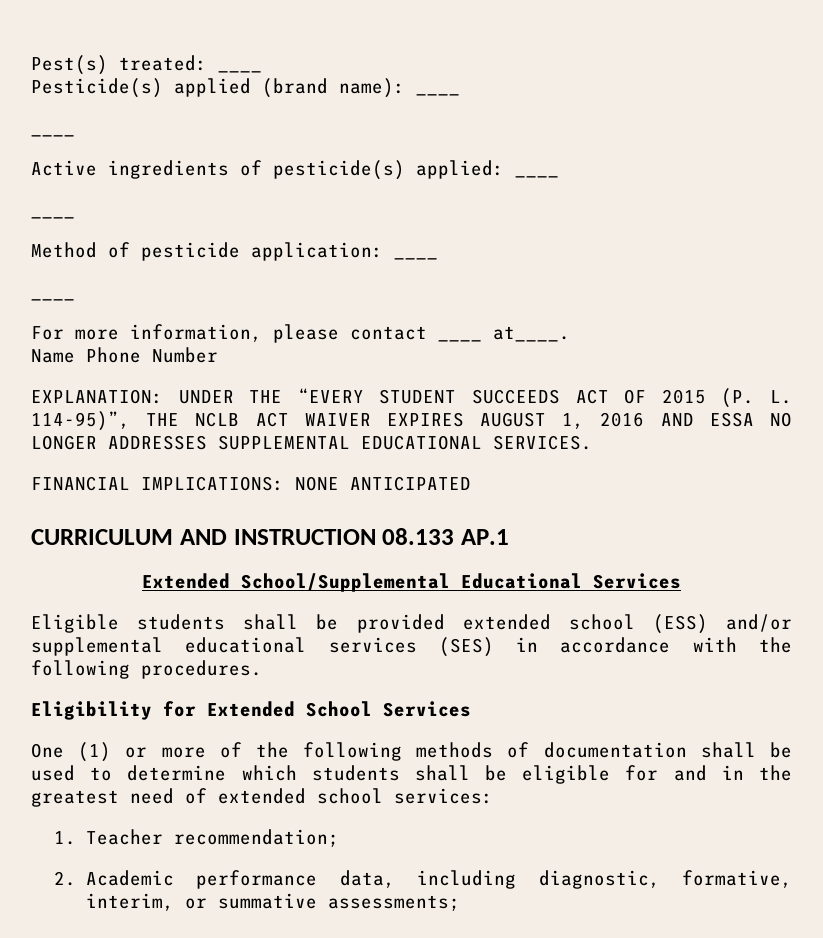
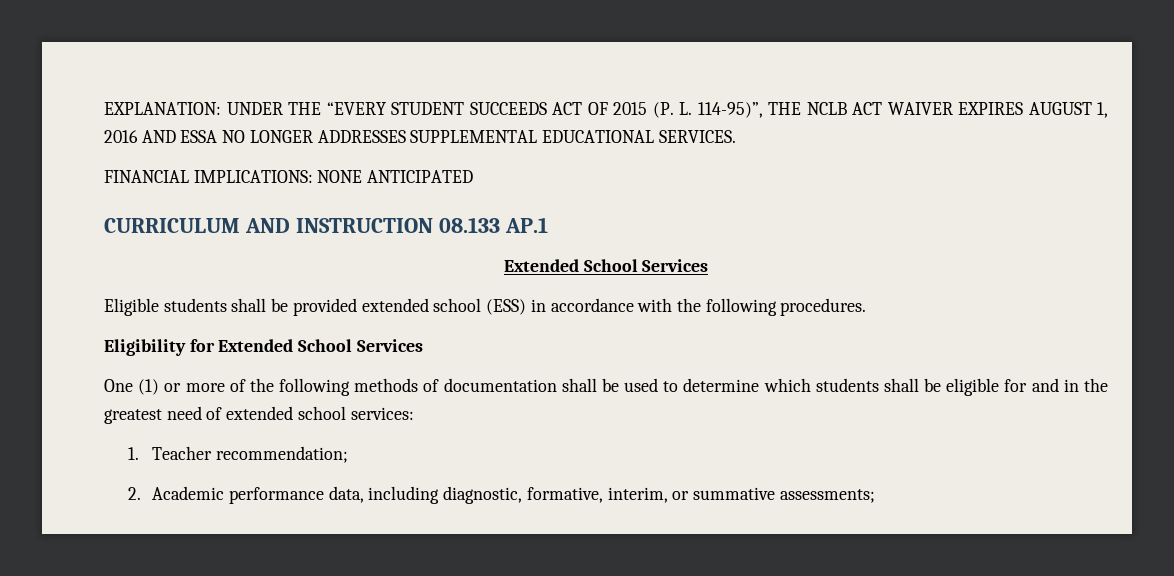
[31,55,262,75] [31,78,460,98] [31,134,75,137] [31,160,559,180] [31,216,75,219] [31,242,438,261] [31,298,75,301] [31,324,570,343] [31,347,218,363] Pest(s) treated: ____ // Pesticide(s) applied (brand name): ____ // ____ // Active ingredients of pesticide(s) applied: ____ // ____ // Method of pesticide application: ____ // ____ // For more information, please contact ____ at____. // Name Phone Number // -> (104, 108) none
[241,573,582,592] School/Supplemental Educational -> [583,259,638,272] School
[726,614,792,632] [31,637,494,657] and/or supplemental educational services (SES) -> (527, 307) none

